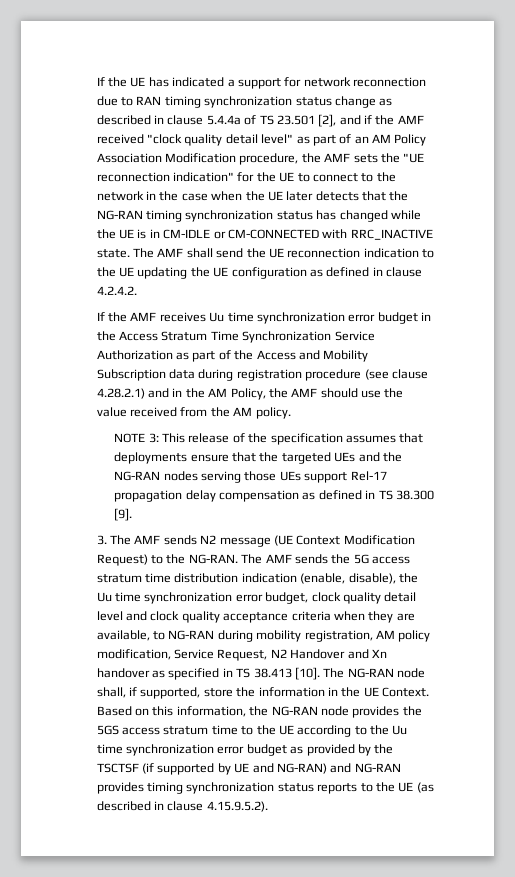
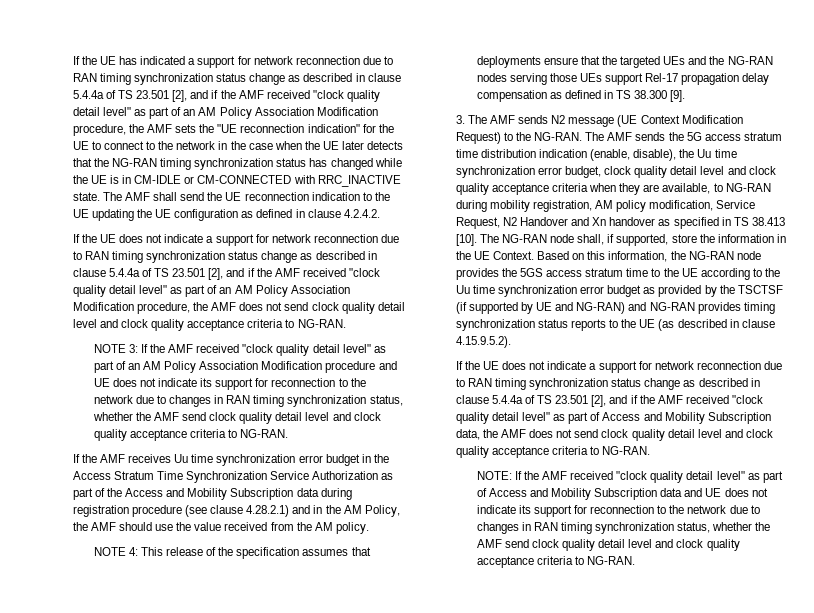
(137, 290) none -> [72,234,400,246] [72,251,377,263] [72,268,381,280] [72,285,350,297] [72,302,405,314] [72,319,346,331] [93,344,386,356] [93,361,397,373] [93,378,366,390] [93,395,403,407] [92,412,381,424] [93,429,289,441] // If the UE does not indicate a support for network reconnection due to RAN timing synchronization status change as described in clause 5.4.4a of TS 23.501 [2], and if the AMF received "clock quality detail level" as part of an AM Policy Association Modification procedure, the AMF does not send clock quality detail level and clock quality acceptance criteria to NG-RAN. // NOTE 3: If the AMF received "clock quality detail level" as part of an AM Policy Association Modification procedure and UE does not indicate its support for reconnection to the network due to changes in RAN timing synchronization status, whether the AMF send clock quality detail level and clock quality acceptance criteria to NG-RAN.
[148,433,159,443] 3: -> [128,547,138,556] 4:
(268, 806) none -> [455,361,783,373] [455,378,760,390] [455,395,764,407] [455,412,771,424] [455,429,774,441] [455,446,651,458] [476,471,783,483] [476,488,768,500] [476,505,760,517] [476,522,771,534] [476,539,740,551] [476,556,636,568] // If the UE does not indicate a support for network reconnection due to RAN timing synchronization status change as described in clause 5.4.4a of TS 23.501 [2], and if the AMF received "clock quality detail level" as part of Access and Mobility Subscription data, the AMF does not send clock quality detail level and clock quality acceptance criteria to NG-RAN. // NOTE: If the AMF received "clock quality detail level" as part of Access and Mobility Subscription data and UE does not indicate its support for reconnection to the network due to changes in RAN timing synchronization status, whether the AMF send clock quality detail level and clock quality acceptance criteria to NG-RAN.

